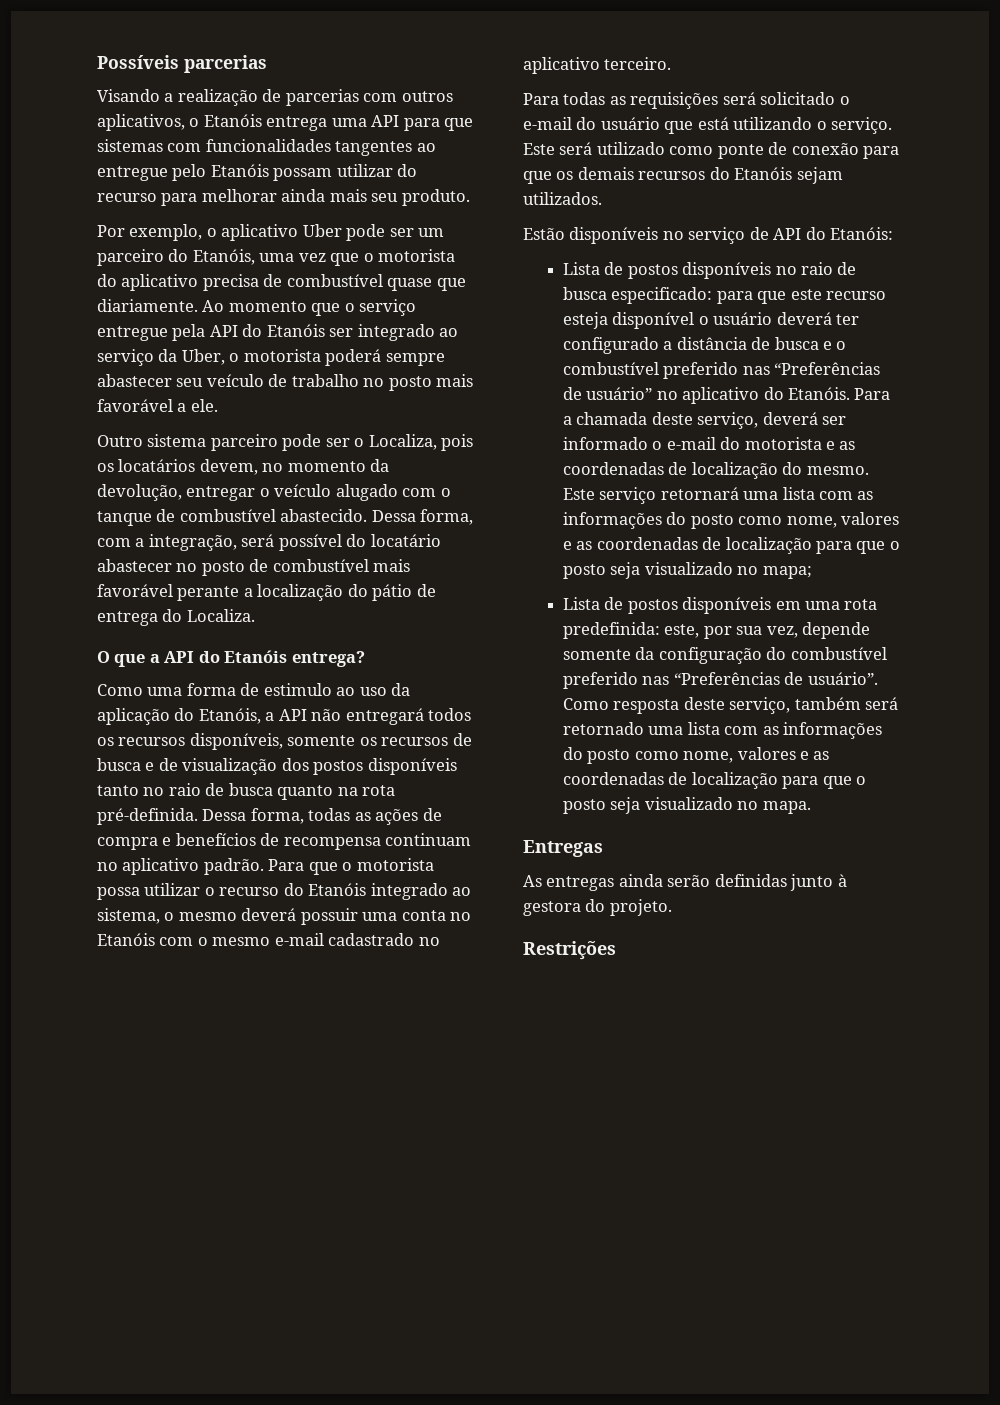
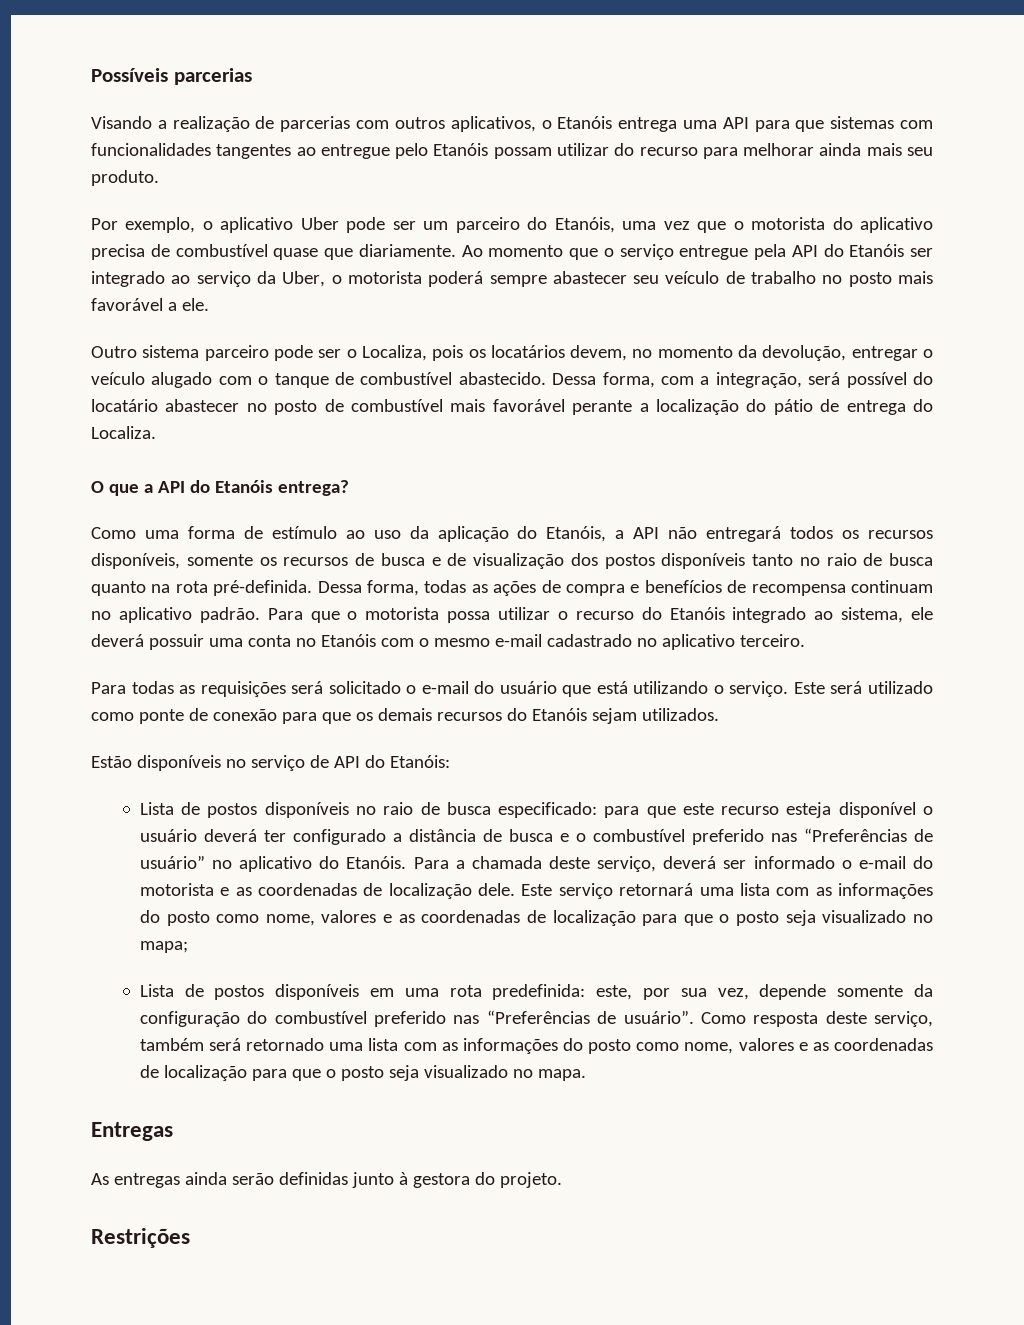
[263,683,332,696] estimulo -> [271,526,337,539] estímulo
[164,912,237,921] o mesmo -> [911,607,933,620] ele
[782,462,869,475] do mesmo. -> [478,883,516,896] dele.

